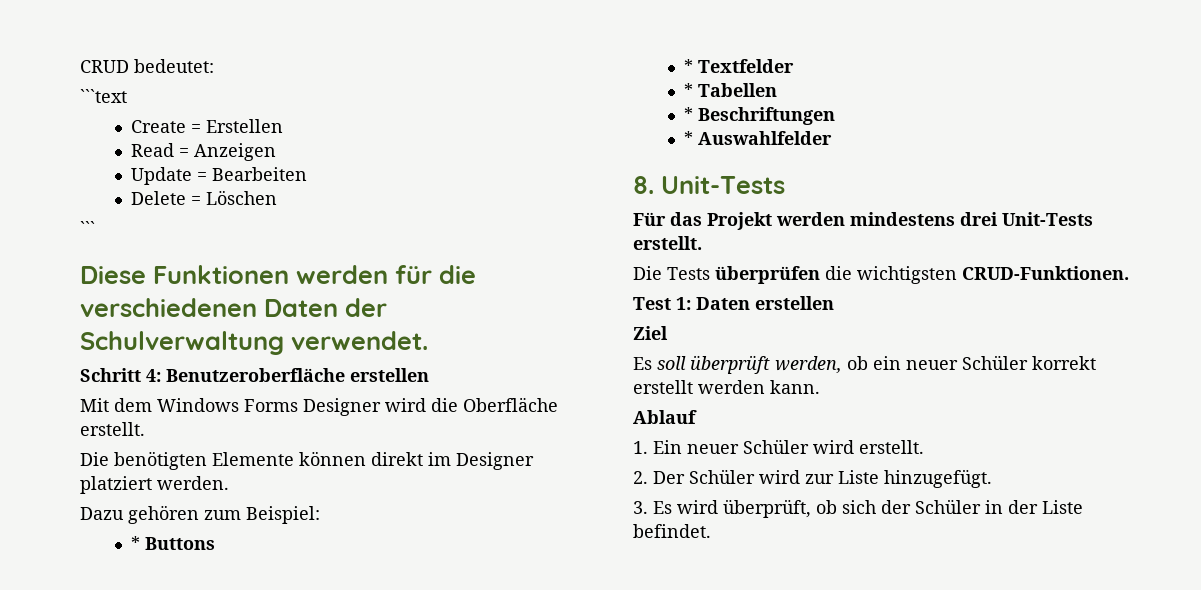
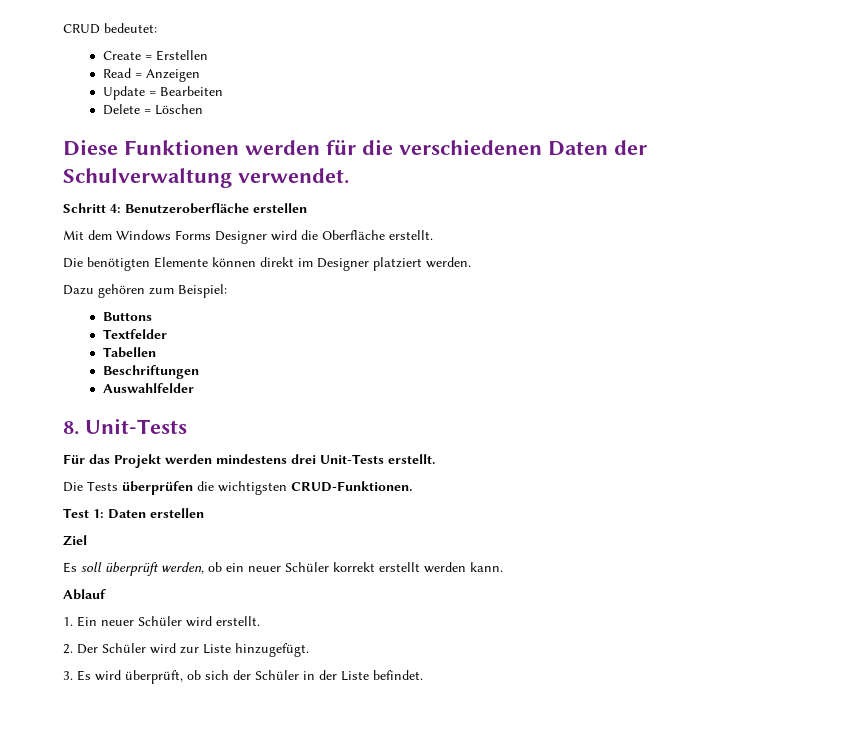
[80,89,127,103] // ```text -> (157, 28) none
[80,221,95,235] // ``` -> (203, 109) none
[131,536,141,550] * -> (227, 291) none
[684,59,694,73] * -> (152, 316) none
[684,83,694,97] * -> (167, 334) none
[684,107,694,121] * -> (156, 352) none
[684,131,694,145] * -> (199, 372) none

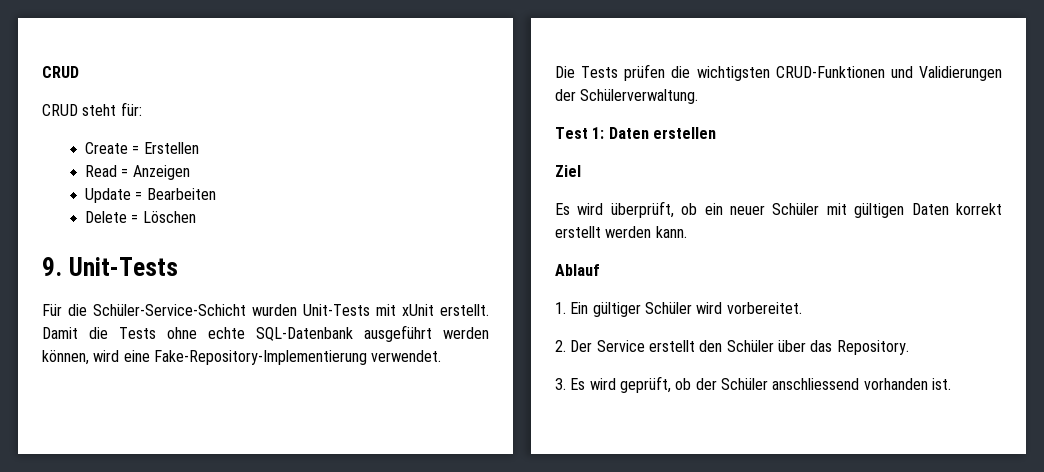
[63,23,157,34] CRUD bedeutet: -> [42,66,79,78] [42,102,142,116] CRUD // CRUD steht für:
[63,139,647,156] [63,168,349,188] [63,203,307,214] [63,230,433,244] [63,257,471,271] [63,284,227,298] [102,312,152,321] [102,329,167,339] [102,347,156,358] [102,365,199,379] [102,383,194,393] [63,418,187,435] [63,454,435,468] Diese Funktionen werden für die verschiedenen Daten der Schulverwaltung verwendet. // Schritt 4: Benutzeroberfläche erstellen // Mit dem Windows Forms Designer wird die Oberfläche erstellt. // Die benötigten Elemente können direkt im Designer platziert werden. // Dazu gehören zum Beispiel: // Buttons // Textfelder // Tabellen // Beschriftungen // Auswahlfelder // 8. Unit-Tests // Für das Projekt werden mindestens drei Unit-Tests erstellt. -> [42,257,178,276] [42,304,489,316] [42,325,489,342] [42,350,442,365] 9. Unit-Tests // Für die Schüler-Service-Schicht wurden Unit-Tests mit xUnit erstellt. Damit die Tests ohne echte SQL-Datenbank ausgeführt werden können, wird eine Fake-Repository-Implementierung verwendet.
[122,481,193,495] überprüfen -> [624,64,666,81] prüfen
[291,481,412,492] CRUD-Funktionen. -> [775,66,1002,81] [555,89,699,104] CRUD-Funktionen und Validierungen der Schülerverwaltung.
[81,562,204,576] soll überprüft werden, -> [577,201,674,218] wird überprüft,
(329, 567) none -> [826,203,949,218] mit gültigen Daten
[101,616,260,627] neuer Schüler wird erstellt. -> [592,302,802,317] gültiger Schüler wird vorbereitet.
[102,643,309,657] [63,670,423,684] Schüler wird zur Liste hinzugefügt. // 3. Es wird überprüft, ob sich der Schüler in der Liste befindet. -> [596,340,909,355] [555,376,951,393] Service erstellt den Schüler über das Repository. // 3. Es wird geprüft, ob der Schüler anschliessend vorhanden ist.

